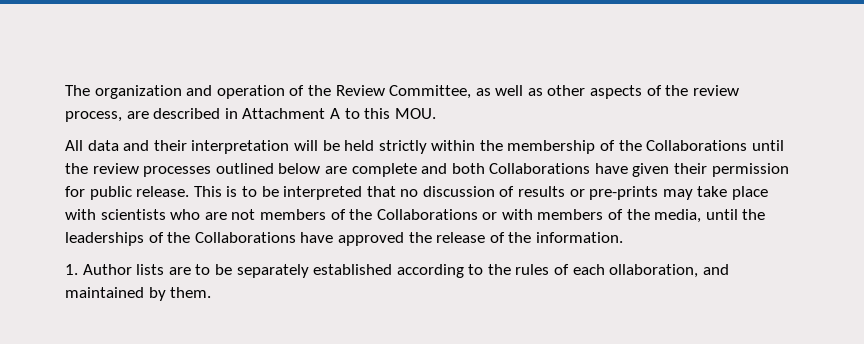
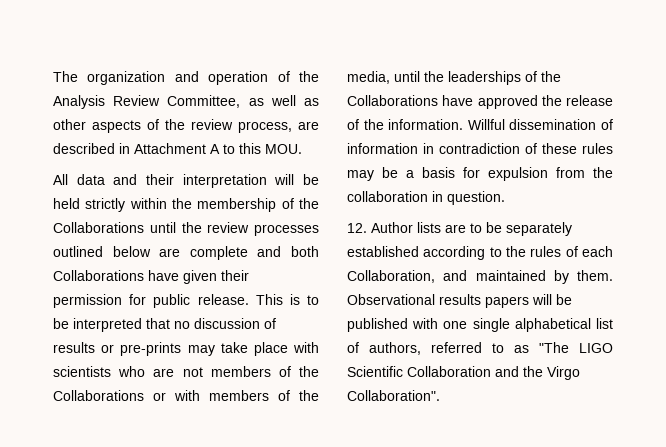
(331, 90) none -> [53,95,105,109] Analysis
[65,264,78,275] // 1. -> [467,119,613,130] [347,143,613,154] [347,167,613,181] [347,191,505,205] [347,223,367,233] Willful dissemination of information in contradiction of these rules may be a basis for expulsion from the collaboration in question. // 12.
[609,264,699,278] ollaboration, -> [347,270,435,283] Collaboration,
(212, 292) none -> [347,294,572,308] [347,318,613,332] [347,342,613,355] [347,366,580,380] [347,390,440,401] Observational results papers will be published with one single alphabetical list of authors, referred to as "The LIGO Scientific Collaboration and the Virgo Collaboration".

